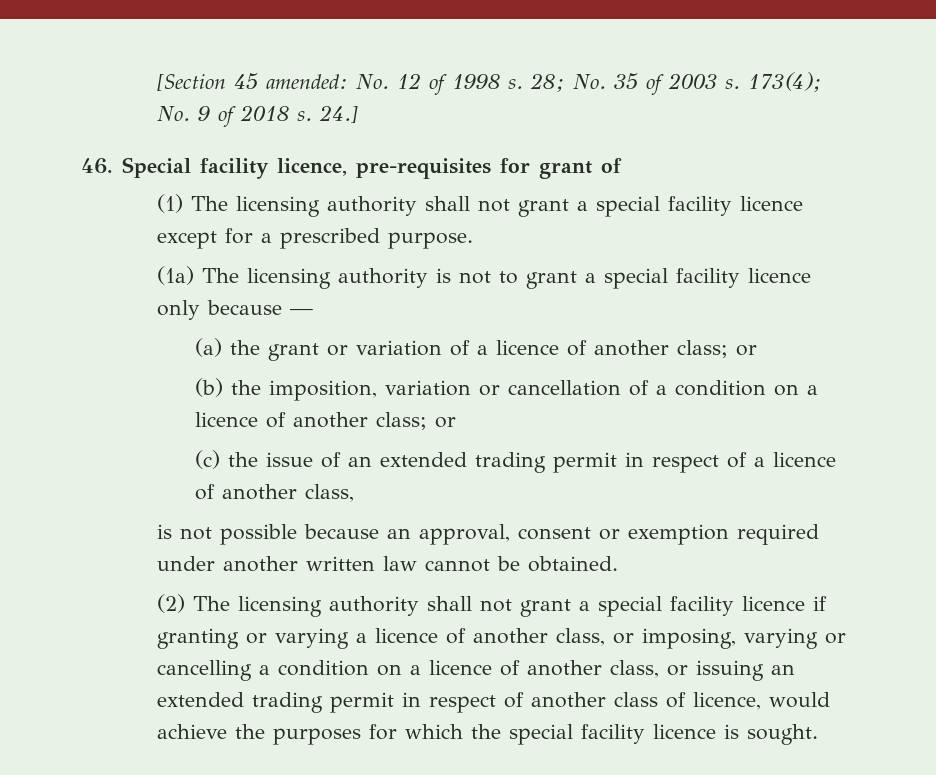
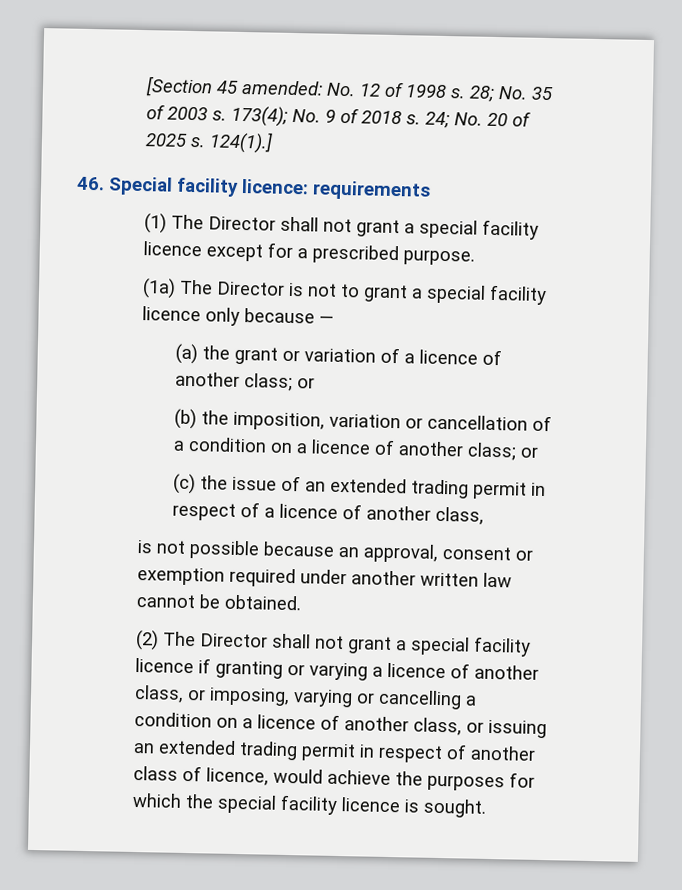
[318,105,358,123] [81,157,622,179] 24.] // 46. Special facility licence, pre-requisites for grant of -> [425,111,532,129] [145,131,274,154] [76,176,431,201] 24; No. 20 of 2025 s. 124(1).] // 46. Special facility licence: requirements
[235,196,417,217] licensing authority -> [208,216,277,231] Director
[246,268,428,289] licensing authority -> [216,281,286,296] Director
[237,596,419,617] licensing authority -> [200,633,269,648] Director

